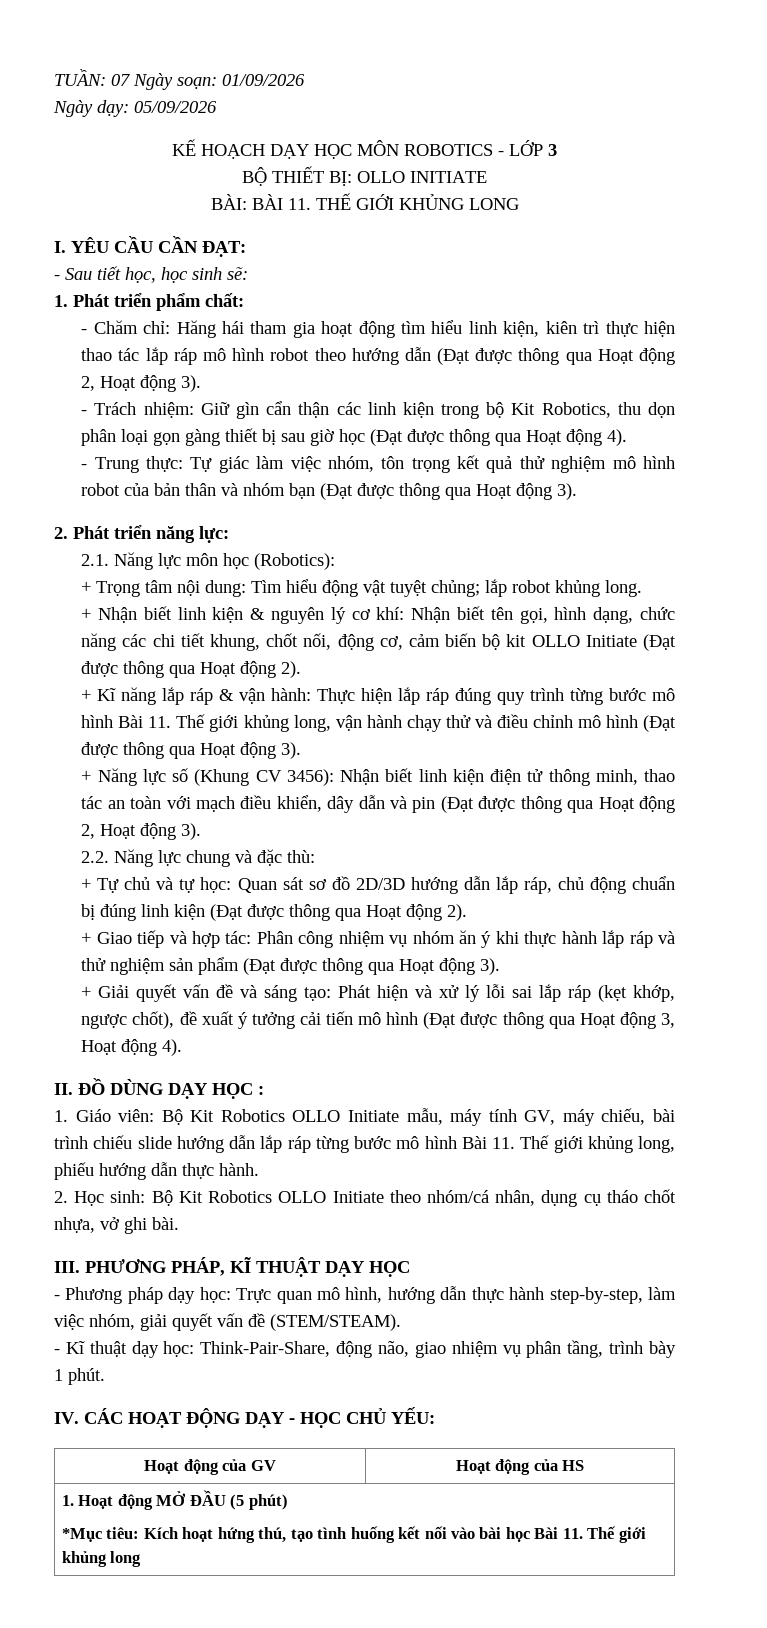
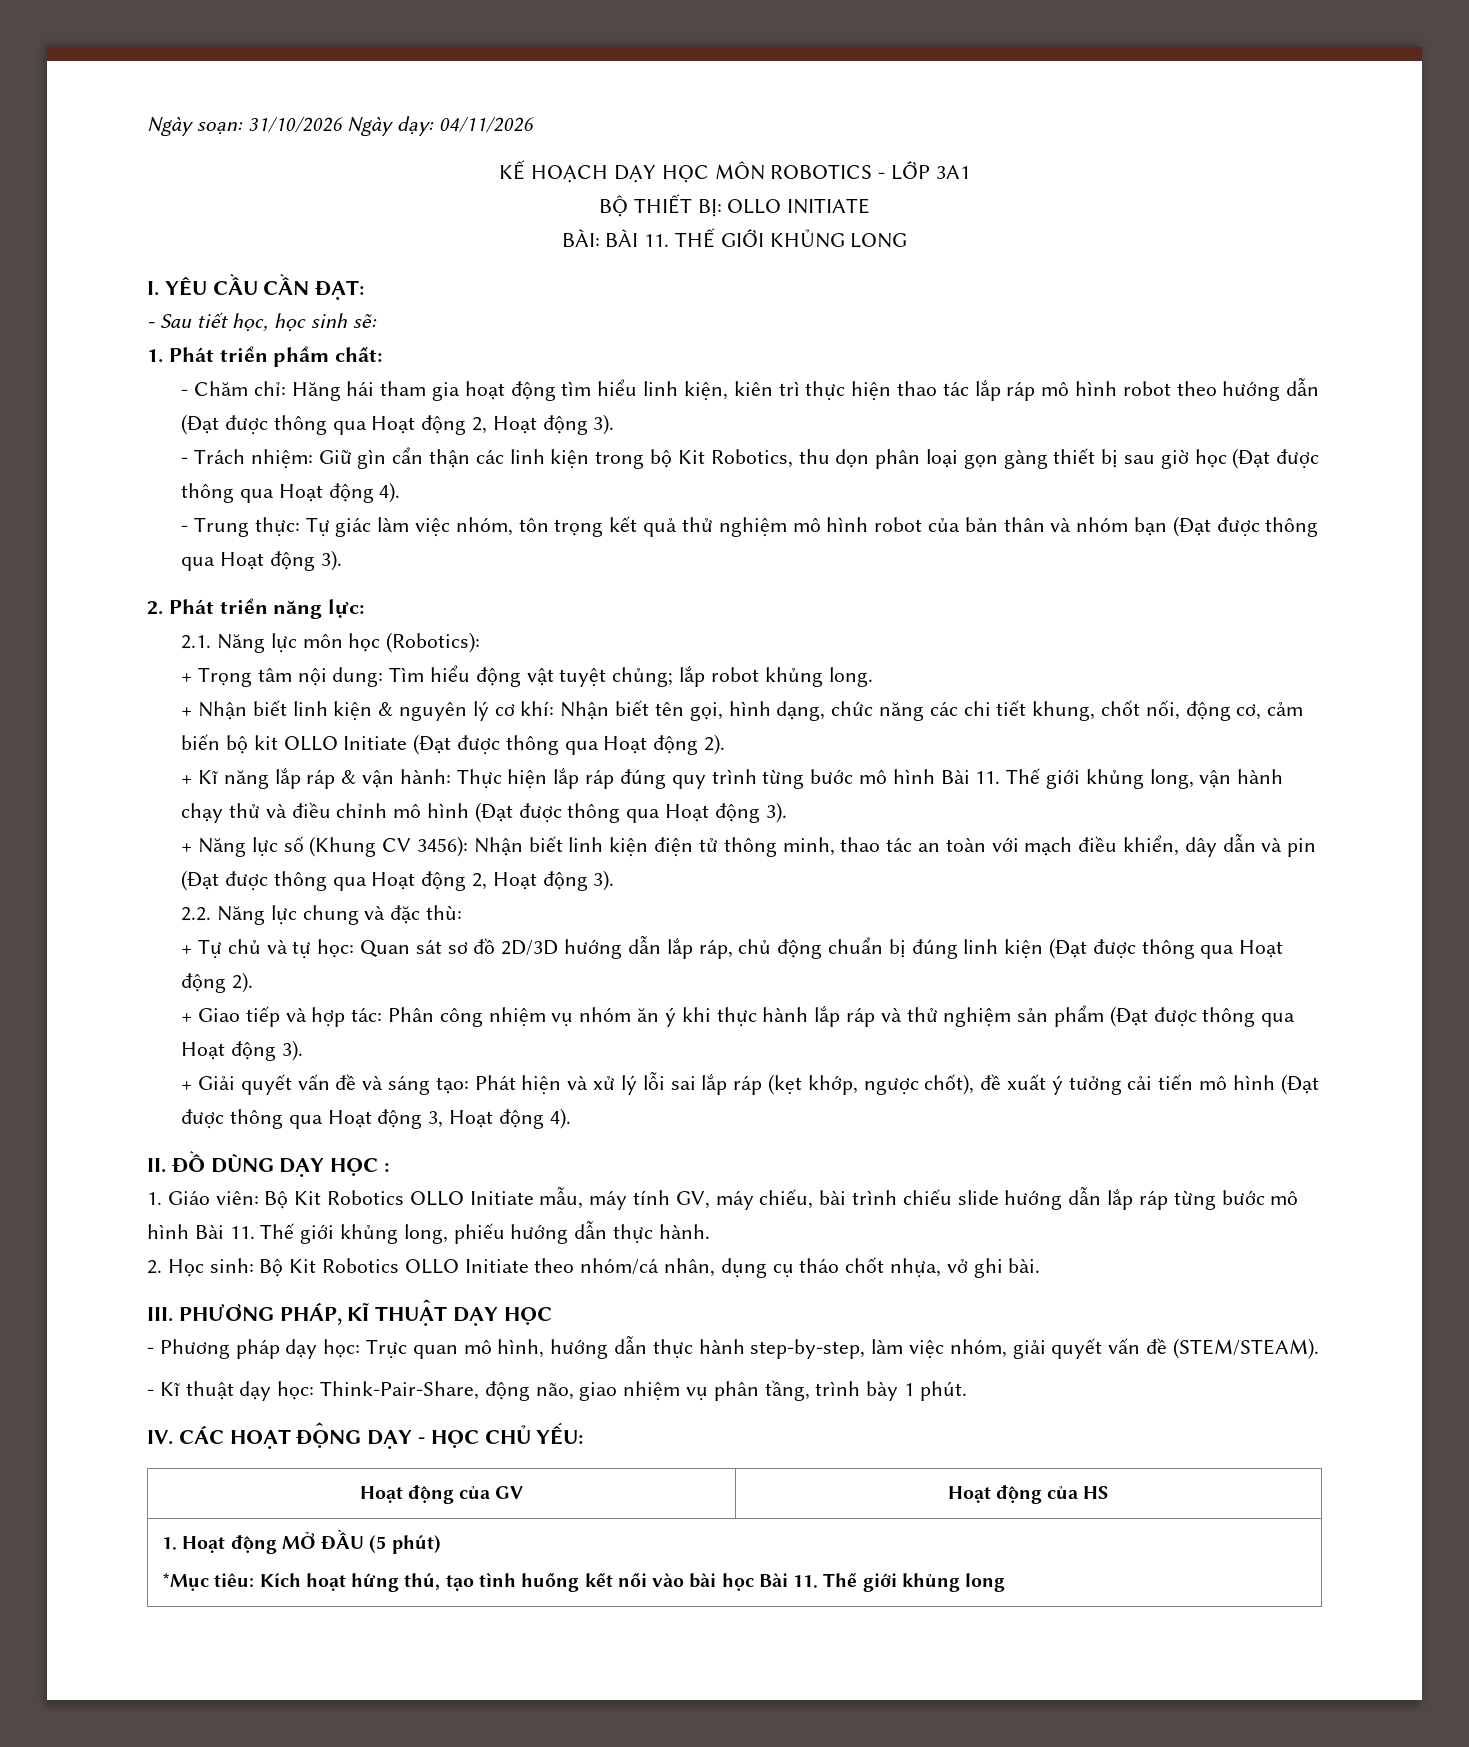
[54,69,130,86] TUẦN: 07 -> (147, 126) none
[222,74,305,86] 01/09/2026 // -> [247,117,343,133] 31/10/2026
[134,101,217,113] 05/09/2026 -> [439,117,535,133] 04/11/2026
[548,144,557,156] 3 -> [935,165,970,179] 3A1

